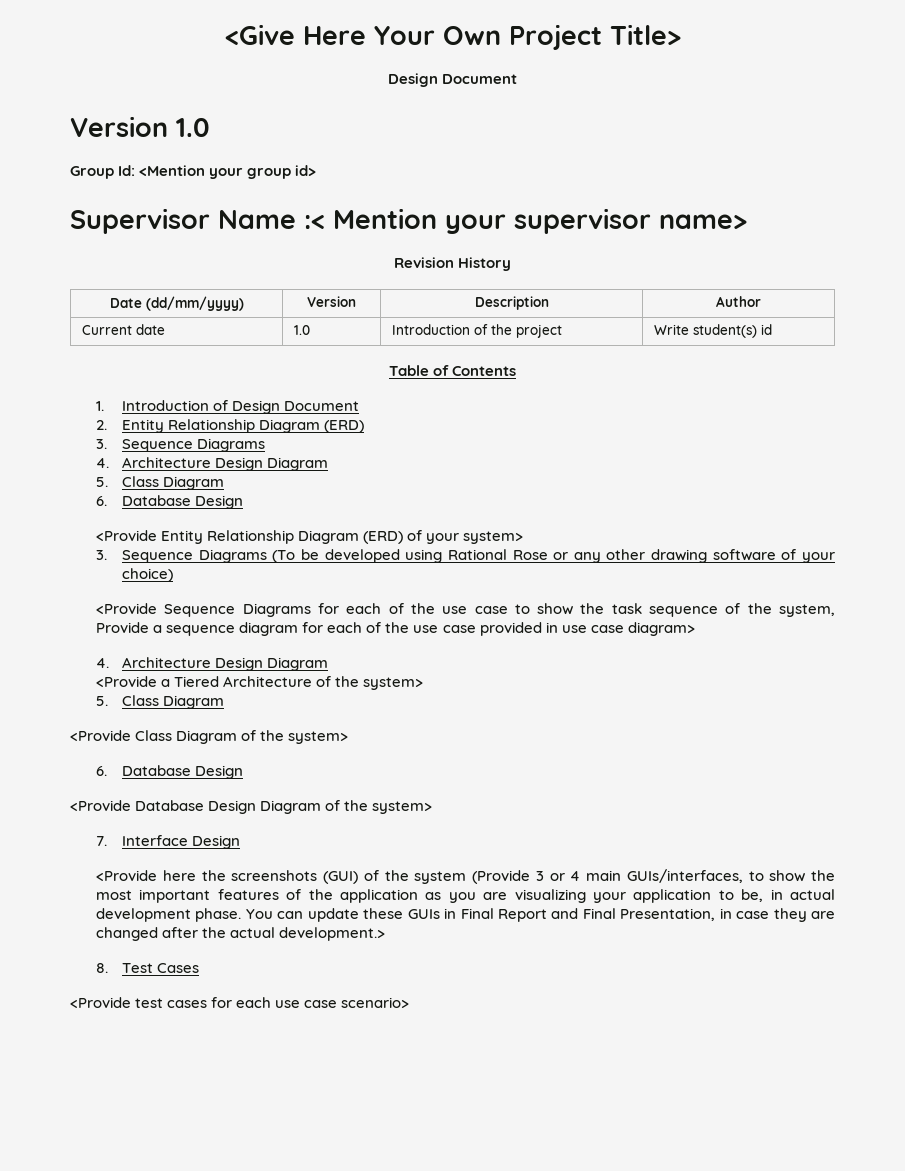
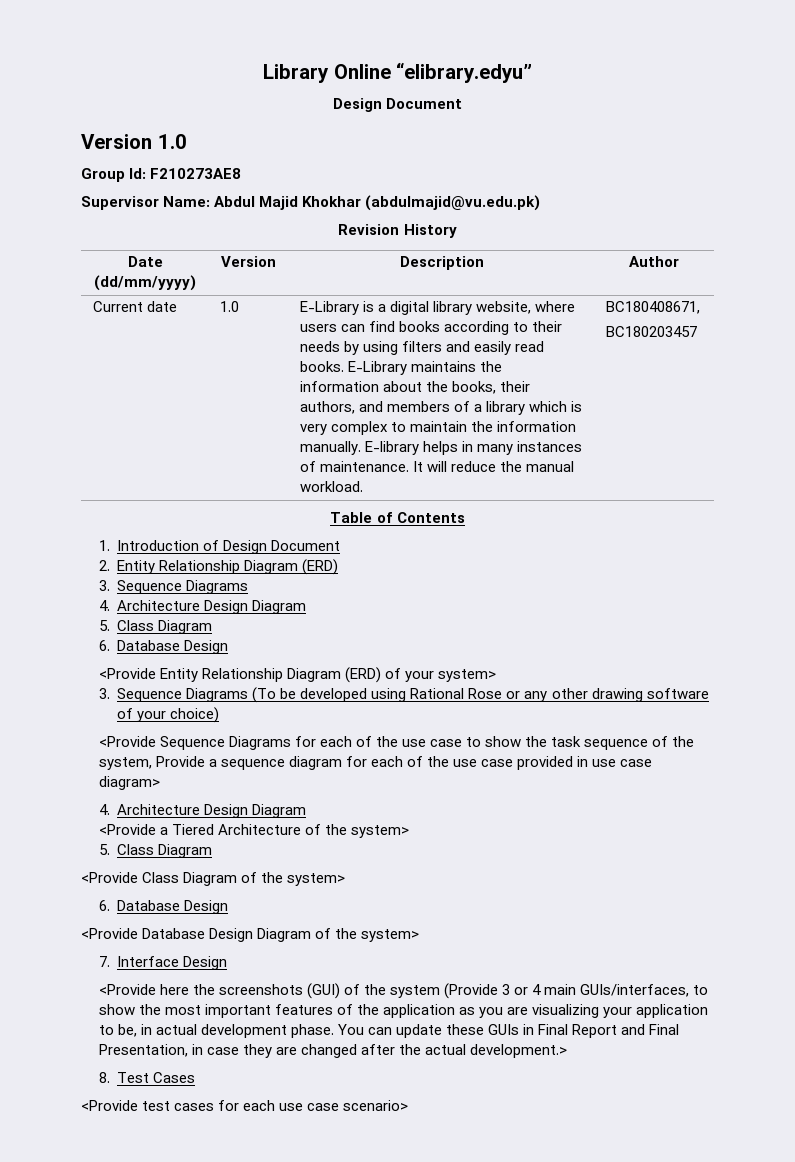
[224,24,681,50] <Give Here Your Own Project Title> -> [262,62,533,83] Library Online “elibrary.edyu”
[139,165,317,179] [70,208,747,234] <Mention your group id> // Supervisor Name :< Mention your supervisor name> -> [150,168,242,179] [81,195,541,211] F210273AE8 // Supervisor Name: Abdul Majid Khokhar (abdulmajid@vu.edu.pk)
[391,324,562,338] [653,324,772,338] Introduction of the project | Write student(s) id -> [299,301,576,315] [299,321,563,335] [299,341,545,355] [299,361,503,375] [299,381,531,394] [299,401,583,415] [299,421,577,435] [299,441,583,455] [299,461,575,472] [299,481,363,492] [605,301,700,314] [605,326,697,337] E-Library is a digital library website, where users can find books according to their needs by using filters and easily read books. E-Library maintains the information about the books, their authors, and members of a library which is very complex to maintain the information manually. E-library helps in many instances of maintenance. It will reduce the manual workload. | BC180408671, // BC180203457

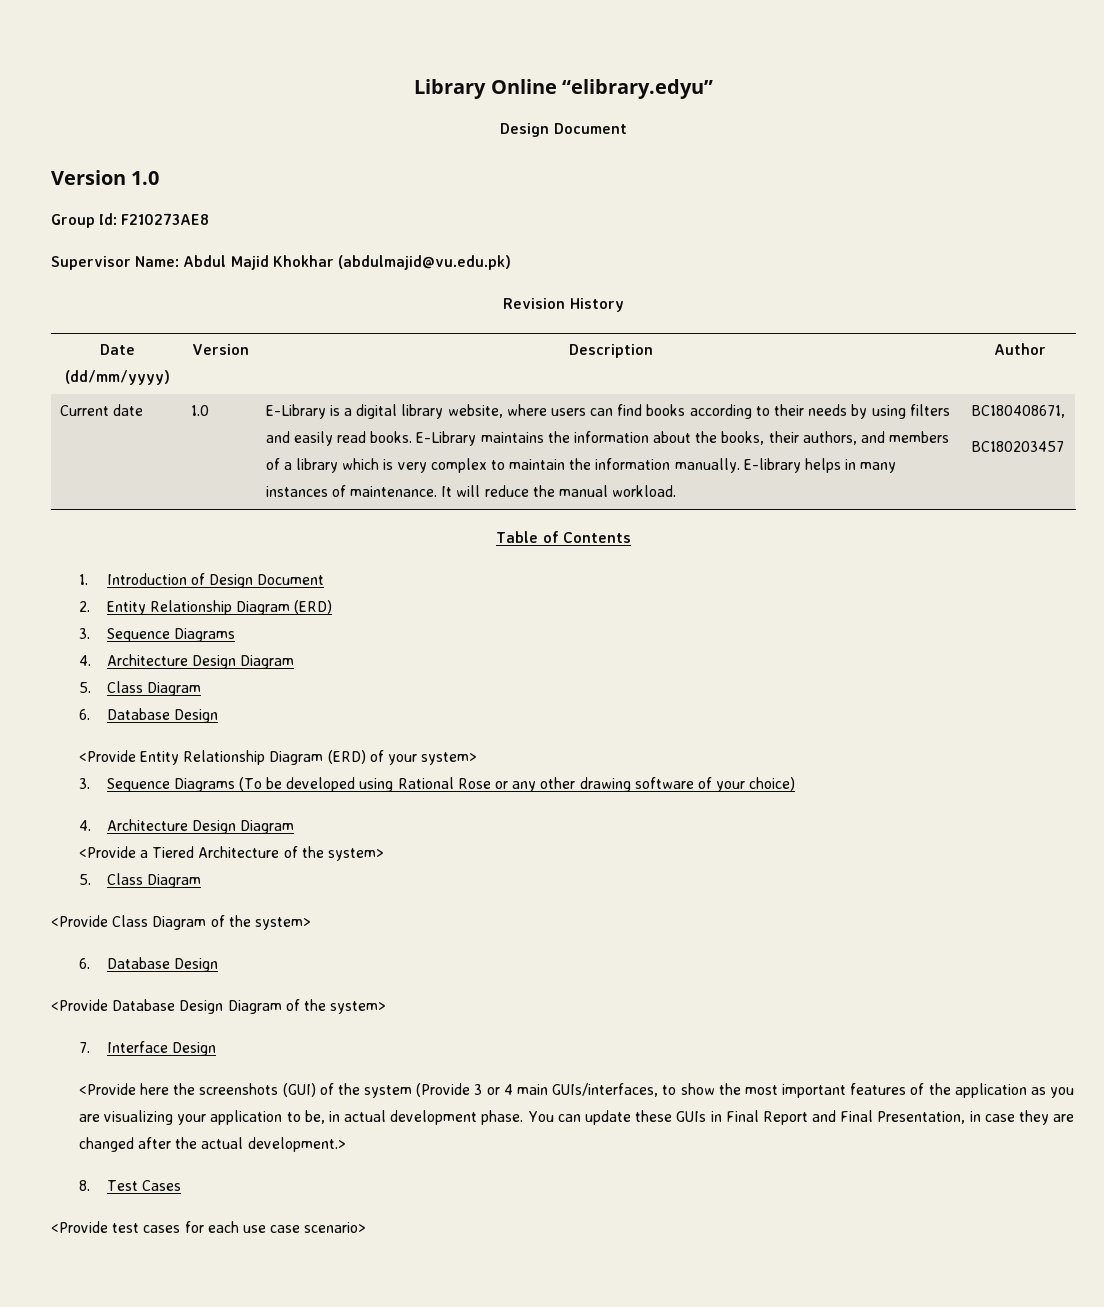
[98,736,695,750] [98,756,653,770] [98,776,160,790] // <Provide Sequence Diagrams for each of the use case to show the task sequence of the system, Provide a sequence diagram for each of the use case provided in use case diagram> -> (796, 784) none

